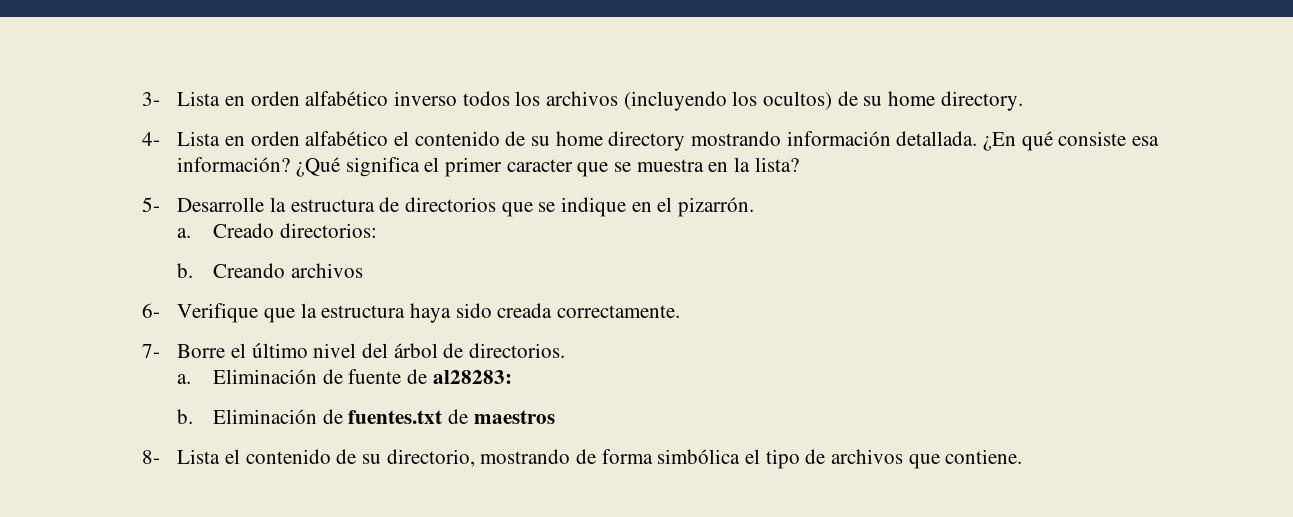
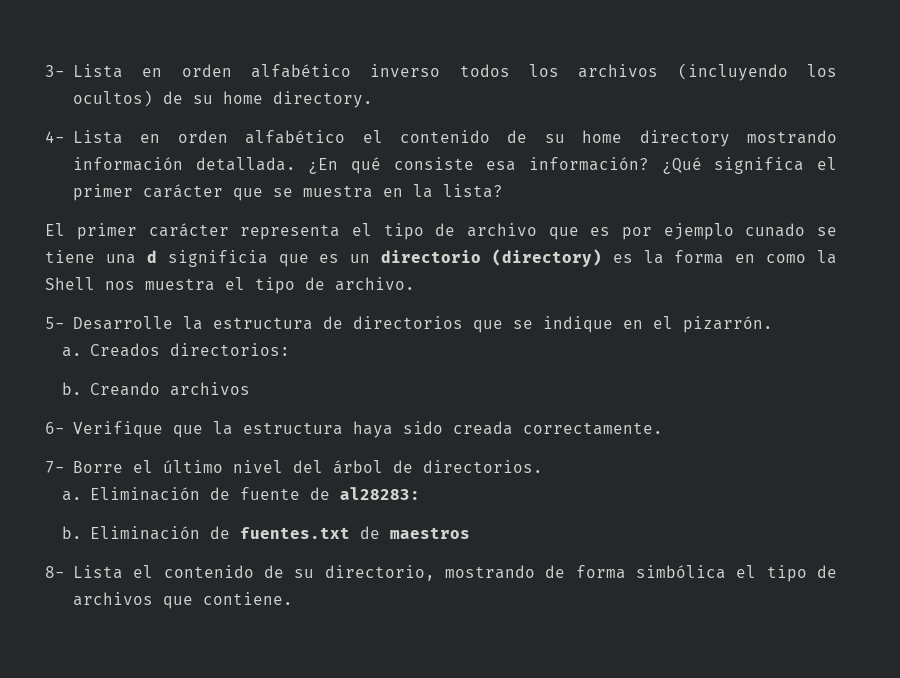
[506,159,573,172] caracter -> [142,184,223,198] carácter
(799, 164) none -> [45,223,837,240] [45,249,837,267] [45,277,416,294] // El primer carácter representa el tipo de archivo que es por ejemplo cunado se tiene una d significia que es un directorio (directory) es la forma en como la Shell nos muestra el tipo de archivo.
[213,223,275,238] Creado -> [90,343,161,357] Creados

